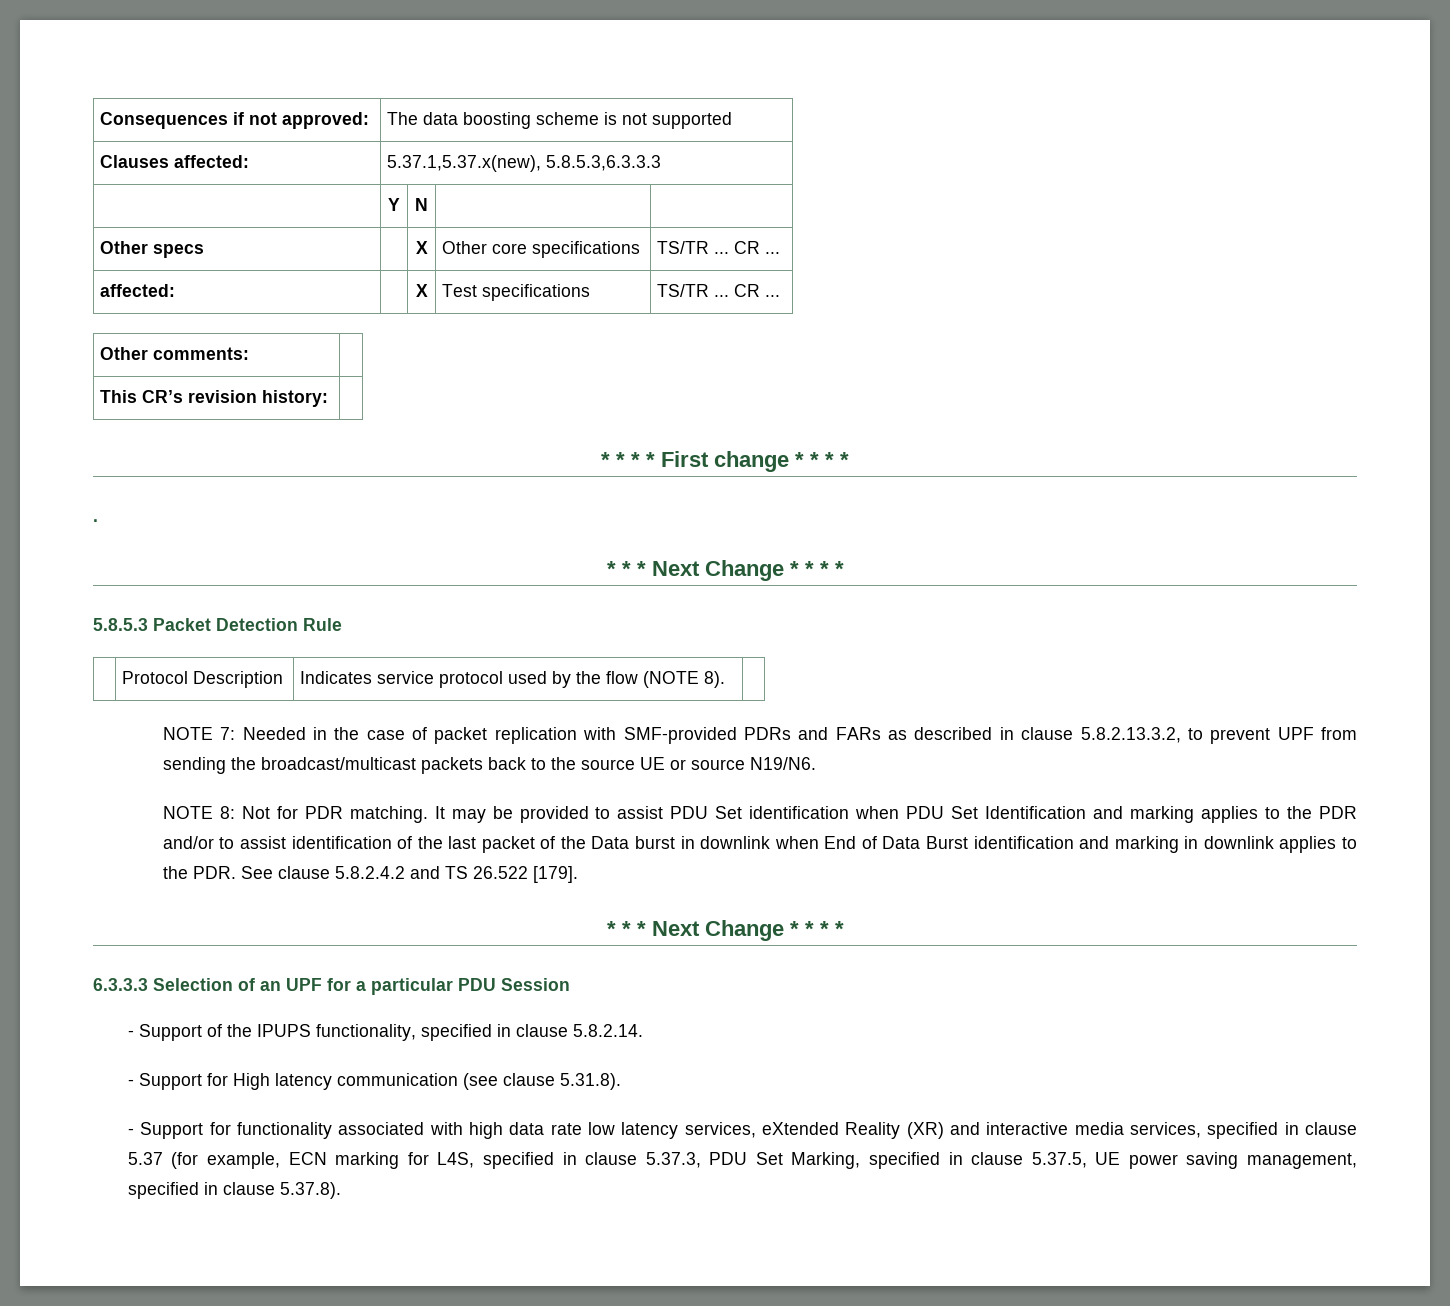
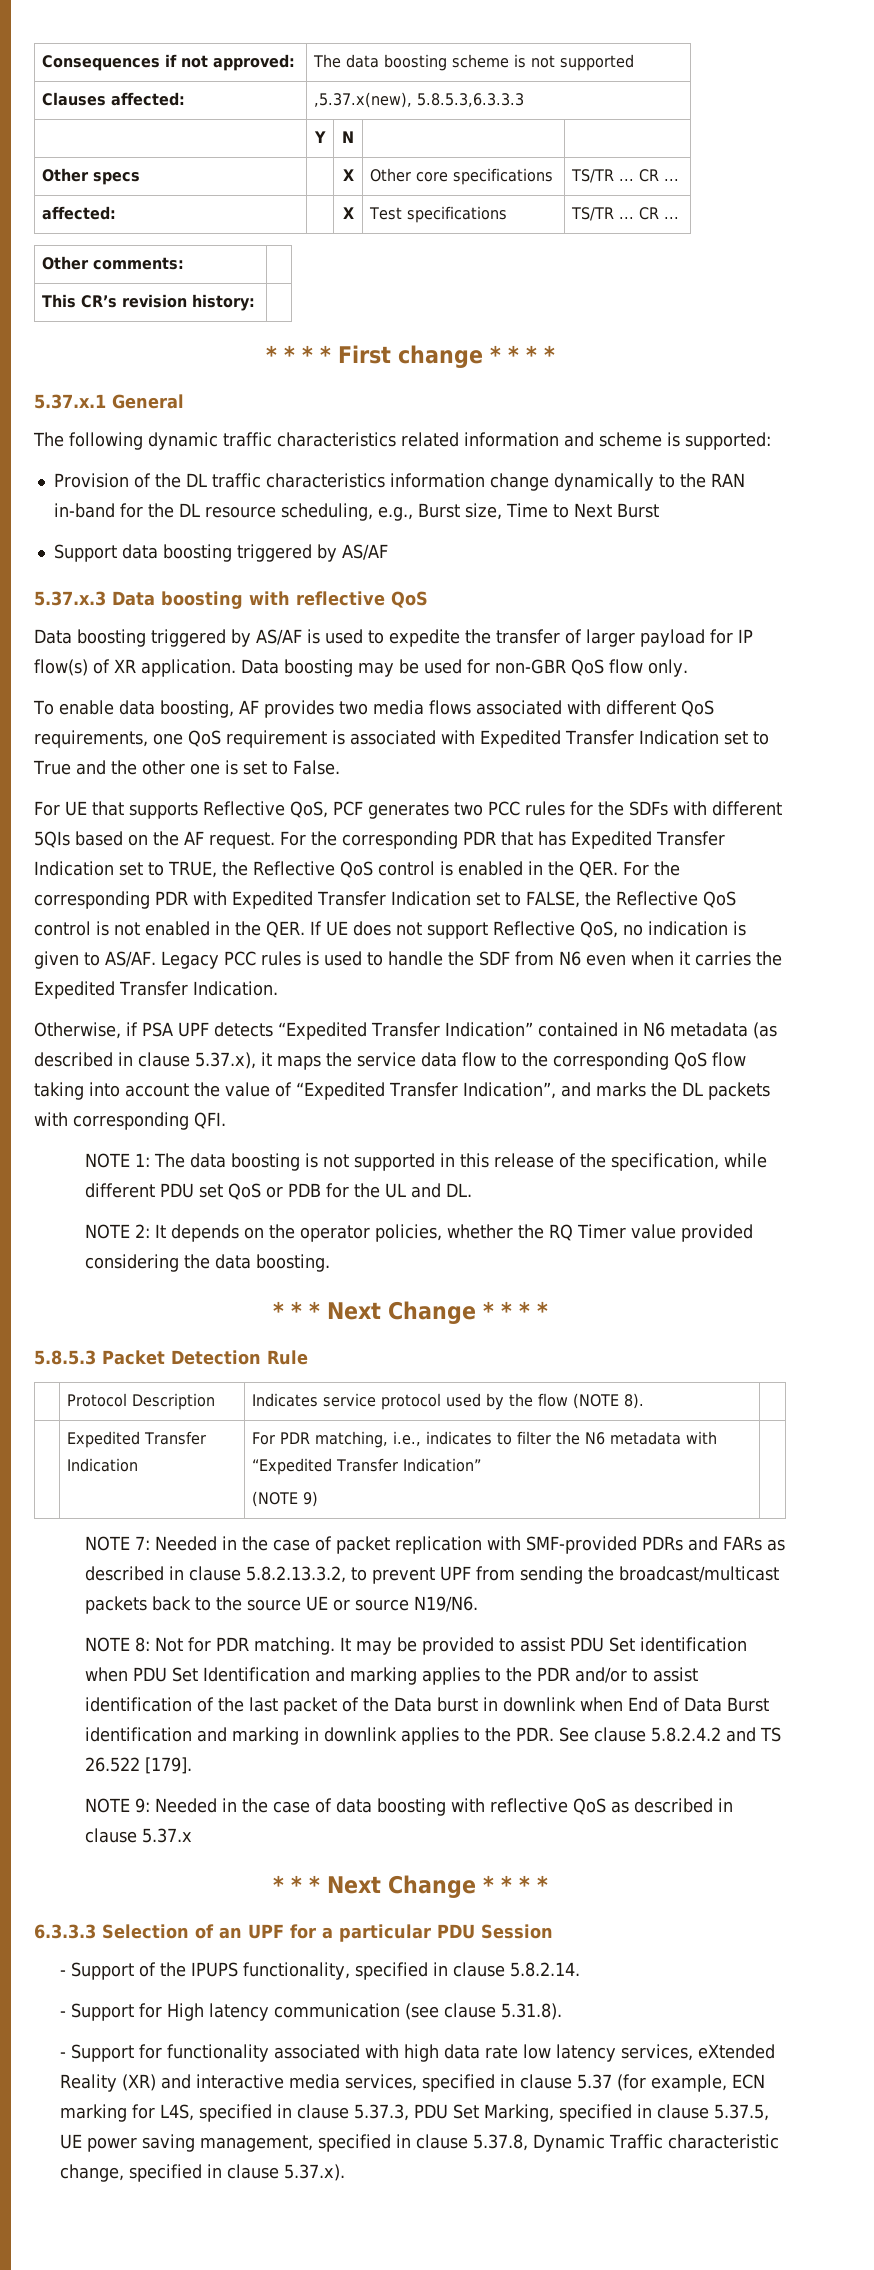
[387,155,542,172] 5.37.1,5.37.x(new), -> [314,92,413,108] ,5.37.x(new),
[93,519,98,522] . -> [34,394,184,409] [33,432,771,450] [53,473,745,491] [53,503,659,521] [53,544,388,562] [34,591,428,609] [34,629,753,647] [34,659,688,677] [33,700,714,718] [34,730,769,748] [33,760,340,775] [34,801,782,819] [34,831,725,849] [34,861,680,878] [34,891,736,909] [34,921,746,939] [34,951,782,969] [34,981,278,999] [34,1022,777,1040] [34,1052,746,1070] [34,1082,770,1100] [34,1112,226,1130] [85,1153,768,1171] [85,1183,473,1200] [85,1224,754,1242] [85,1254,331,1272] 5.37.x.1 General // The following dynamic traffic characteristics related information and scheme is supported: // Provision of the DL traffic characteristics information change dynamically to the RAN in-band for the DL resource scheduling, e.g., Burst size, Time to Next Burst // Support data boosting triggered by AS/AF // 5.37.x.3 Data boosting with reflective QoS // Data boosting triggered by AS/AF is used to expedite the transfer of larger payload for IP flow(s) of XR application. Data boosting may be used for non-GBR QoS flow only. // To enable data boosting, AF provides two media flows associated with different QoS requirements, one QoS requirement is associated with Expedited Transfer Indication set to True and the other one is set to False. // For UE that supports Reflective QoS, PCF generates two PCC rules for the SDFs with different 5QIs based on the AF request. For the corresponding PDR that has Expedited Transfer Indication set to TRUE, the Reflective QoS control is enabled in the QER. For the corresponding PDR with Expedited Transfer Indication set to FALSE, the Reflective QoS control is not enabled in the QER. If UE does not support Reflective QoS, no indication is given to AS/AF. Legacy PCC rules is used to handle the SDF from N6 even when it carries the Expedited Transfer Indication. // Otherwise, if PSA UPF detects “Expedited Transfer Indication” contained in N6 metadata (as described in clause 5.37.x), it maps the service data flow to the corresponding QoS flow taking into account the value of “Expedited Transfer Indication”, and marks the DL packets with corresponding QFI. // NOTE 1: The data boosting is not supported in this release of the specification, while different PDU set QoS or PDB for the UL and DL. // NOTE 2: It depends on the operator policies, whether the RQ Timer value provided considering the data boosting.
(726, 679) none -> [67,1431,207,1448] [67,1458,139,1472] [252,1431,718,1448] [252,1458,482,1475] [252,1491,319,1507] // | Expedited Transfer Indication | For PDR matching, i.e., indicates to filter the N6 metadata with “Expedited Transfer Indication” // (NOTE 9) |
(578, 874) none -> [85,1798,734,1816] [85,1828,193,1843] // NOTE 9: Needed in the case of data boosting with reflective QoS as described in clause 5.37.x
[279,1182,341,1199] 5.37.8). -> [472,2134,779,2152] [59,2164,345,2182] 5.37.8, Dynamic Traffic characteristic change, specified in clause 5.37.x).

